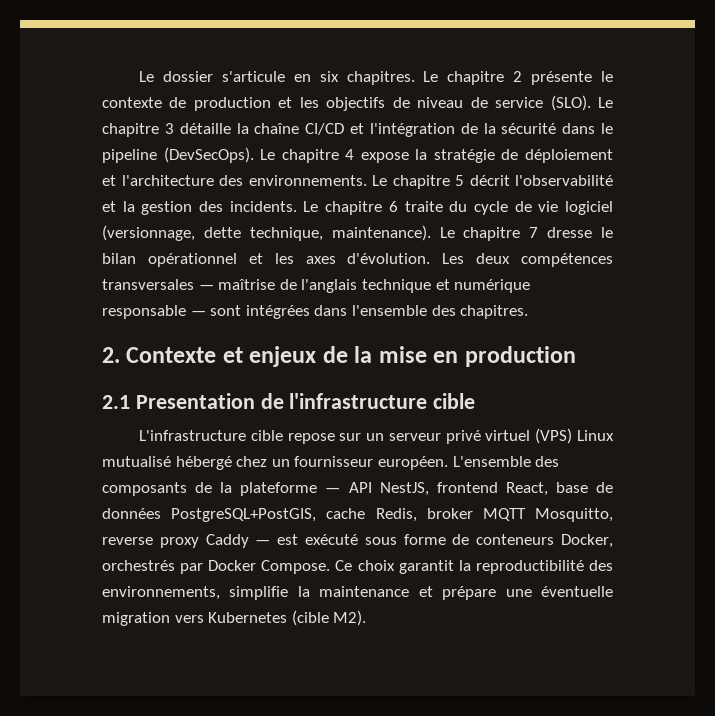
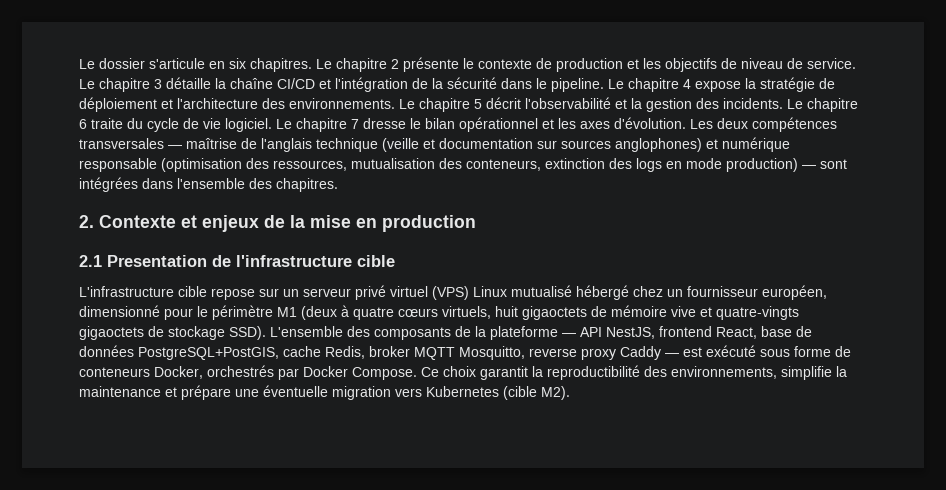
[495,95,591,111] service (SLO). -> [807,58,856,69] service.
[102,147,254,163] pipeline (DevSecOps). -> [551,78,604,92] pipeline.
[564,201,613,215] [102,225,431,241] logiciel (versionnage, dette technique, maintenance). -> [225,118,272,132] logiciel.
[435,279,531,293] [102,305,186,319] et numérique responsable -> [382,137,790,152] [79,158,798,172] (veille et documentation sur sources anglophones) et numérique responsable (optimisation des ressources, mutualisation des conteneurs, extinction des logs en mode production)
[377,456,448,470] européen. -> [762,285,827,300] [79,305,799,320] [79,326,266,340] européen, dimensionné pour le périmètre M1 (deux à quatre cœurs virtuels, huit gigaoctets de mémoire vive et quatre-vingts gigaoctets de stockage SSD).

